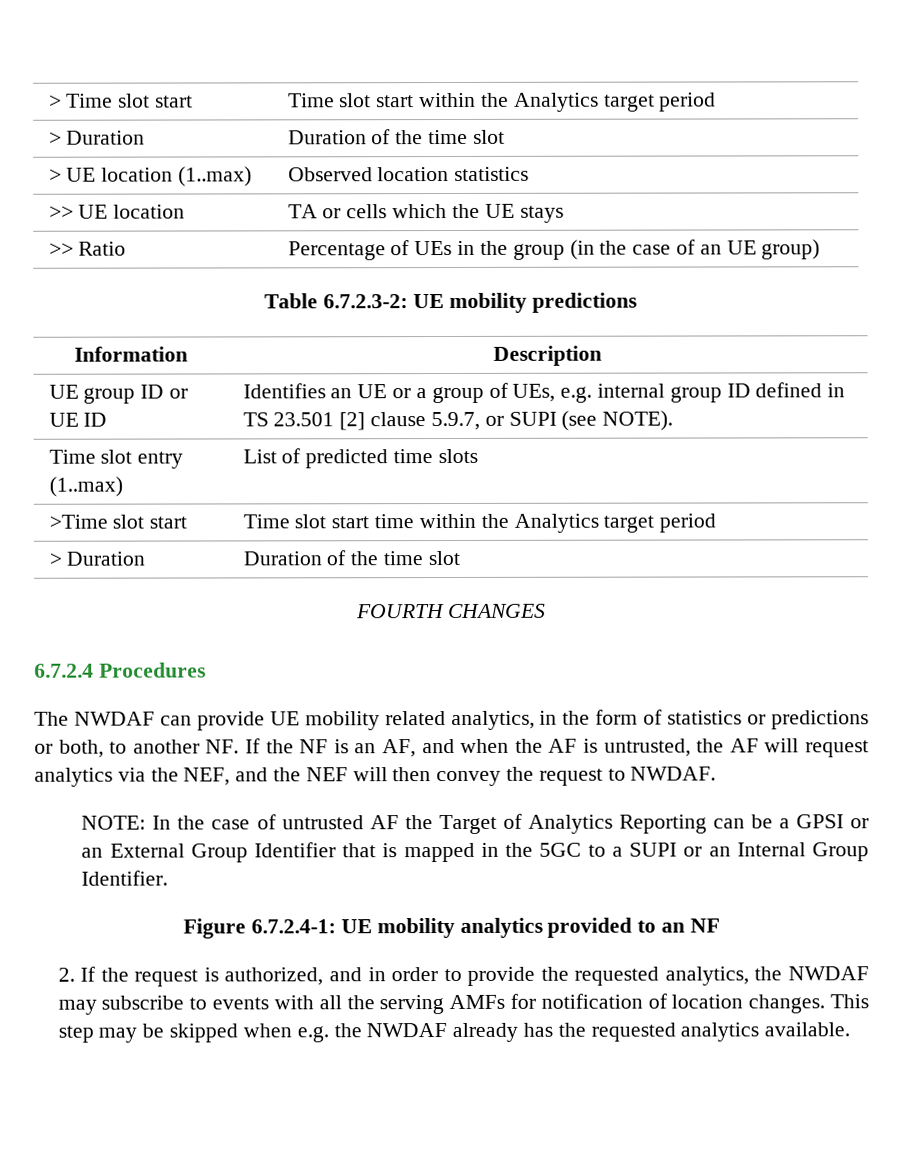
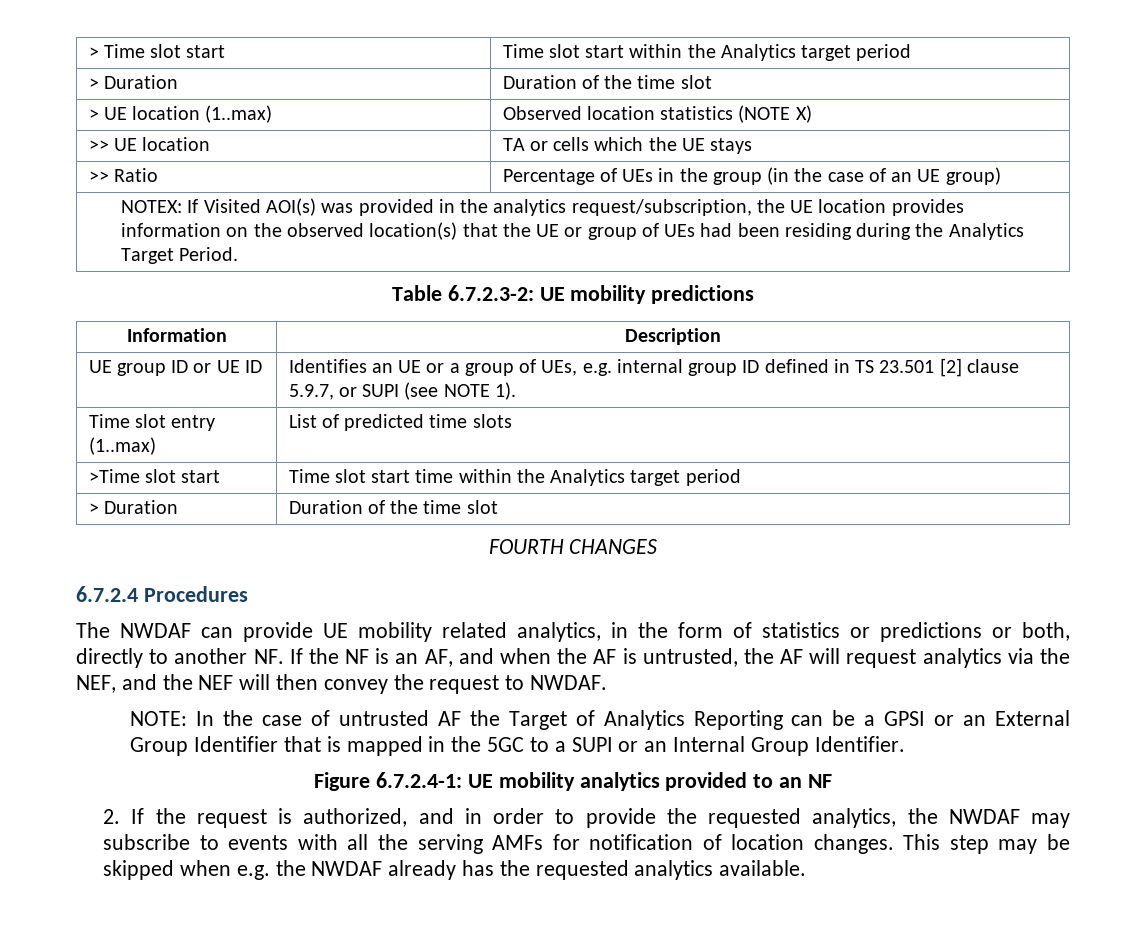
(530, 173) none -> [738,105,812,123] (NOTE X)
(821, 249) none -> [121,198,964,216] [121,222,1024,240] [121,247,239,264] // NOTEX: If Visited AOI(s) was provided in the analytics request/subscription, the UE location provides information on the observed location(s) that the UE or group of UEs had been residing during the Analytics Target Period.
[602,410,674,431] NOTE). -> [443,382,516,400] NOTE 1).
(104, 748) none -> [76,648,143,668] directly

